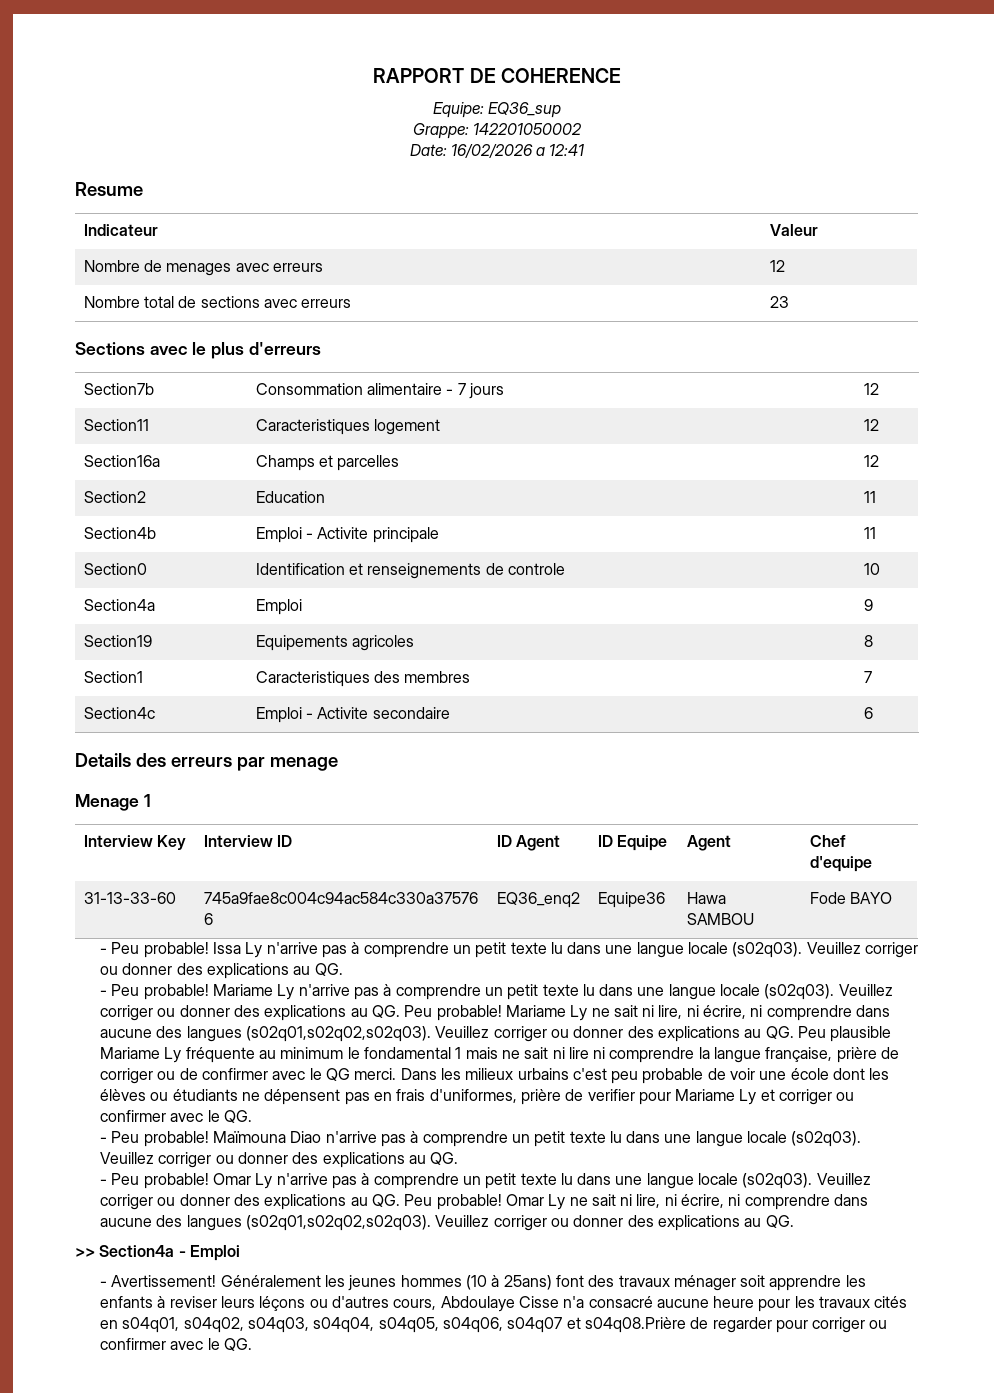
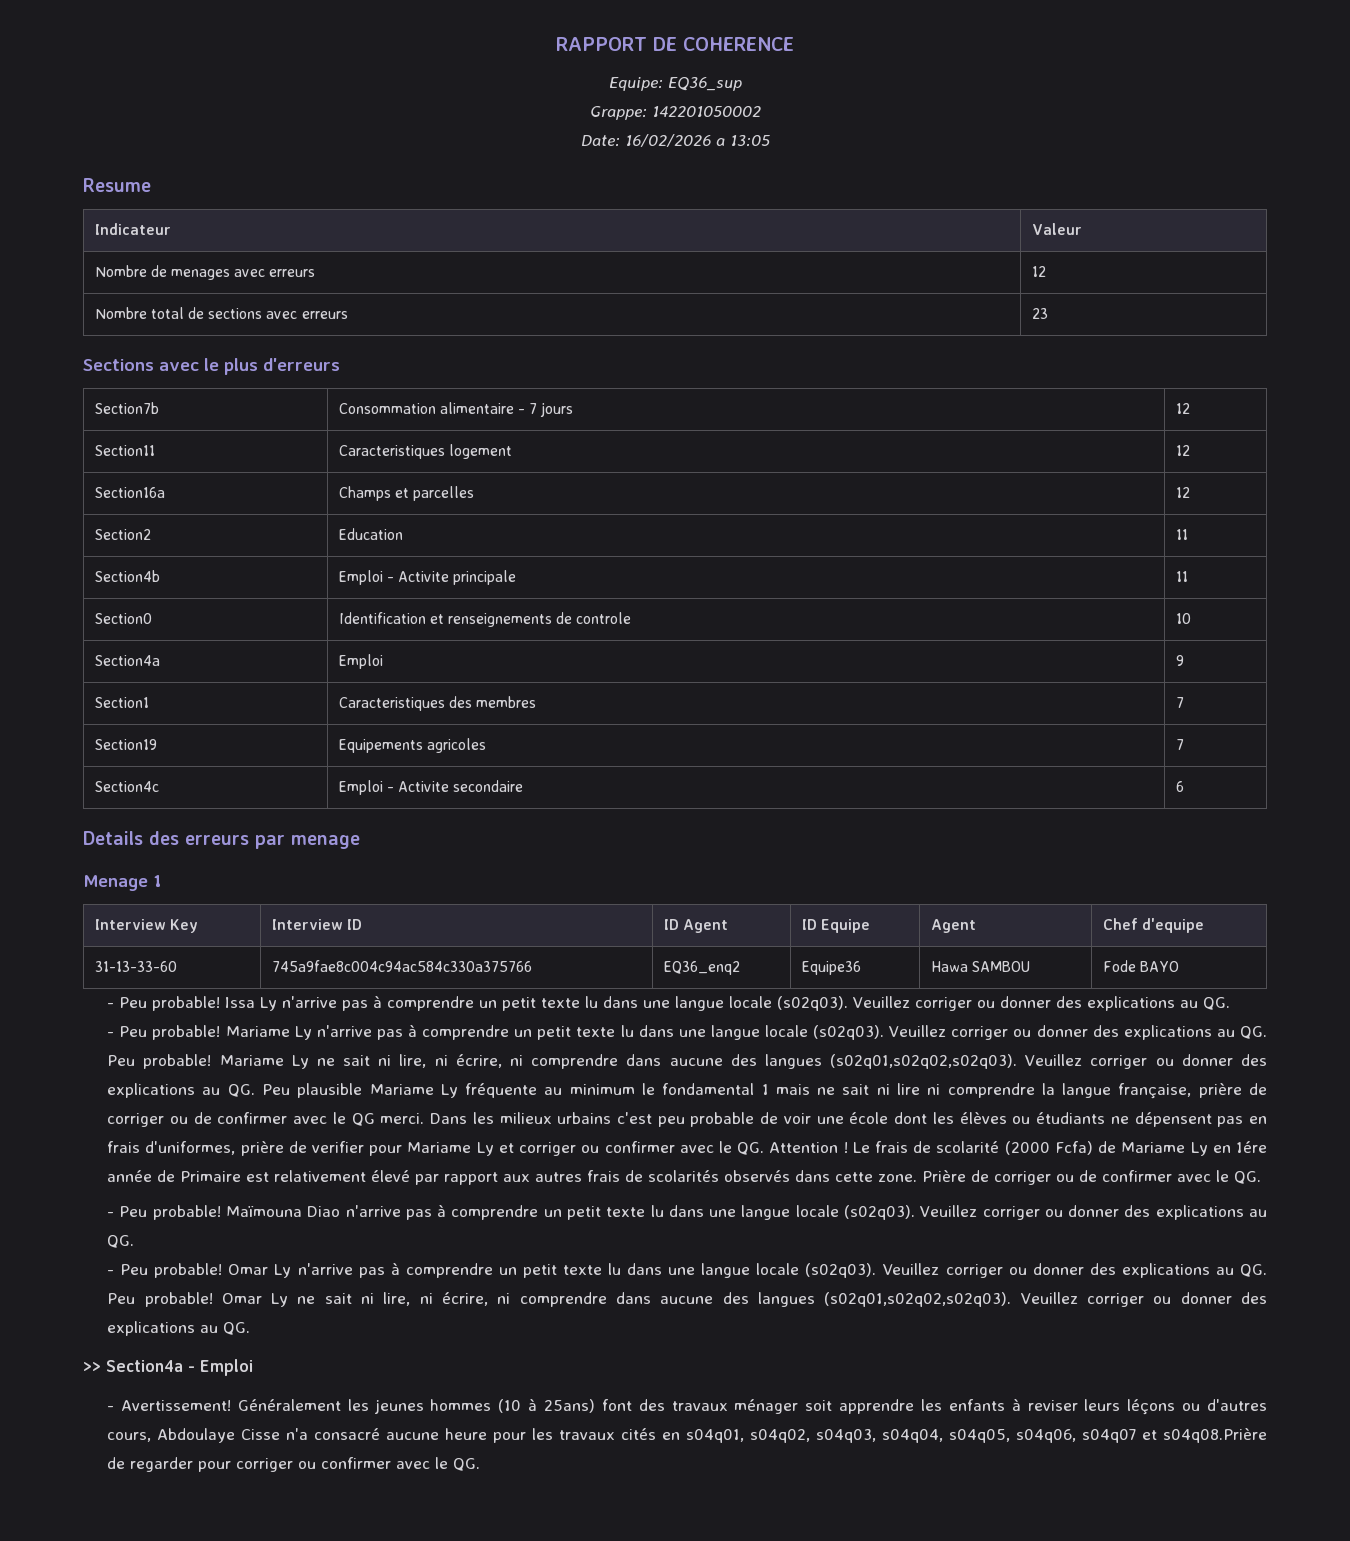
[549,144,585,156] 12:41 -> [729,135,770,147] 13:05
[83,635,152,647] [255,635,415,651] [863,635,873,647] // Section19 | Equipements agricoles | 8 -> (1184, 660) none
(872, 677) none -> [94,739,157,750] [338,738,486,753] [1175,739,1184,750] // Section19 | Equipements agricoles | 7
(252, 1116) none -> [769,1141,1268,1156] [107,1170,1262,1185] Attention ! Le frais de scolarité (2000 Fcfa) de Mariame Ly en 1ére année de Primaire est relativement élevé par rapport aux autres frais de scolarités observés dans cette zone. Prière de corriger ou de confirmer avec le QG.

